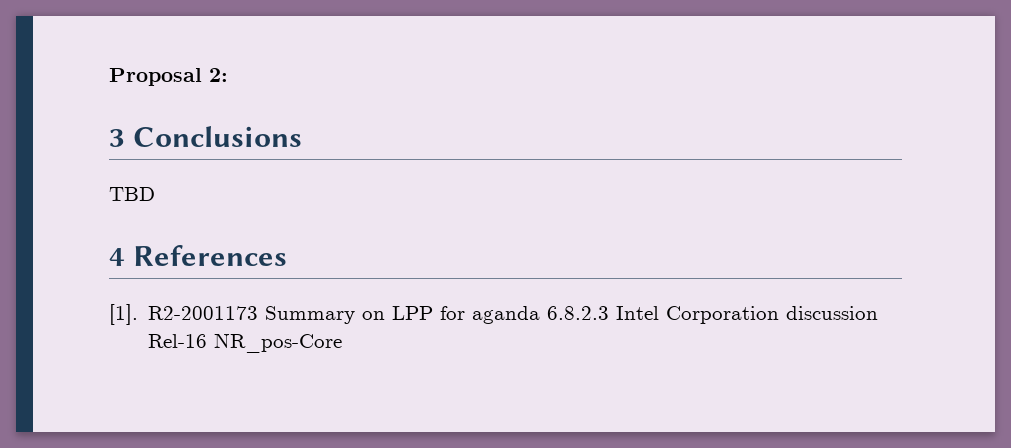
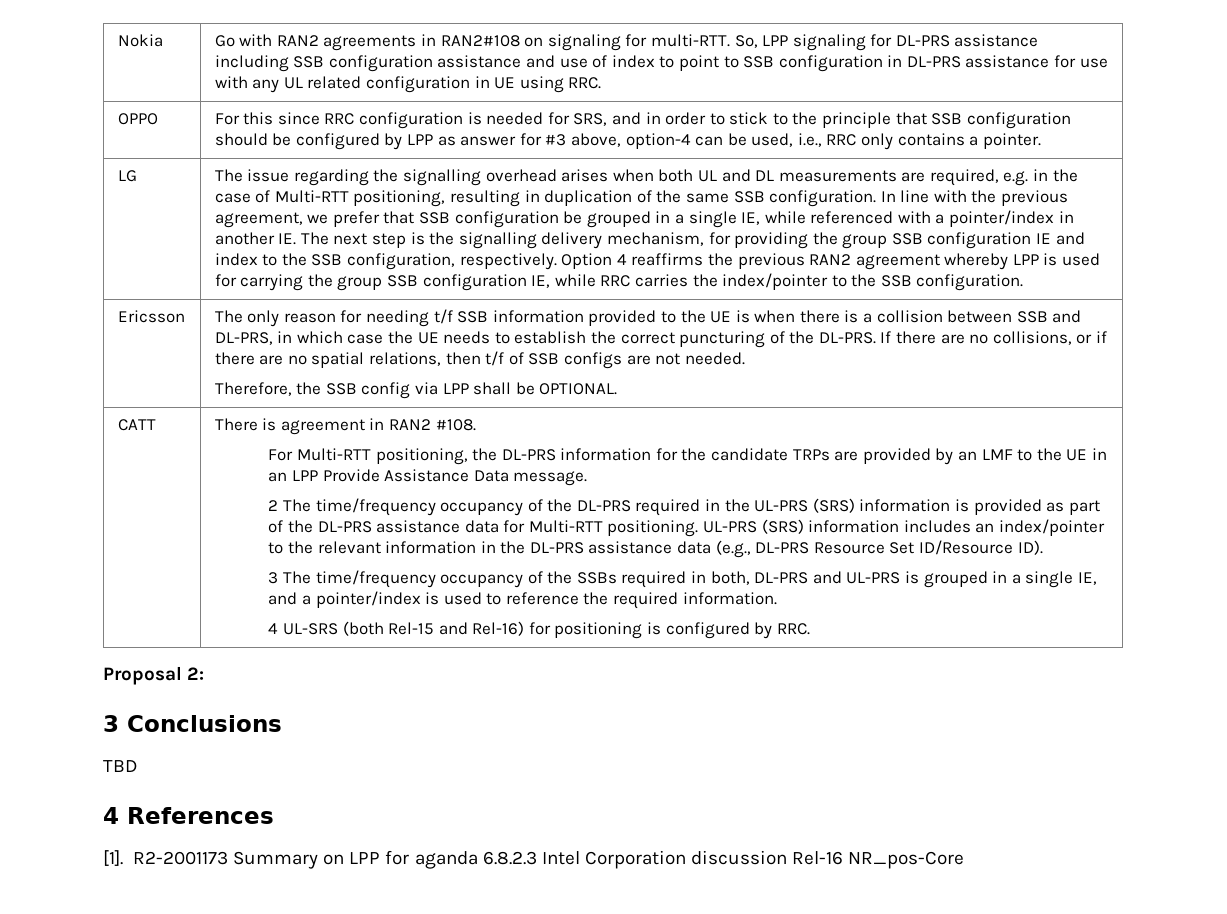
(109, 77) none -> [117,34,163,47] [214,34,1039,51] [214,55,1108,72] [214,76,602,93] [117,113,158,125] [214,112,1071,129] [214,133,1041,150] [117,170,137,182] [214,169,1078,186] [214,190,1069,207] [214,210,1074,228] [214,232,1085,249] [214,253,1101,270] [214,273,1024,291] [117,310,185,323] [214,309,1082,327] [214,331,1107,348] [214,351,745,369] [214,382,618,399] [117,419,156,431] [214,418,476,435] [268,448,1107,465] [268,469,588,486] [268,498,1100,516] [268,519,1106,537] [268,540,1043,558] [268,570,1097,588] [268,591,777,609] [268,621,810,639] Nokia | Go with RAN2 agreements in RAN2#108 on signaling for multi-RTT. So, LPP signaling for DL-PRS assistance including SSB configuration assistance and use of index to point to SSB configuration in DL-PRS assistance for use with any UL related configuration in UE using RRC. // OPPO | For this since RRC configuration is needed for SRS, and in order to stick to the principle that SSB configuration should be configured by LPP as answer for #3 above, option-4 can be used, i.e., RRC only contains a pointer. // LG | The issue regarding the signalling overhead arises when both UL and DL measurements are required, e.g. in the case of Multi-RTT positioning, resulting in duplication of the same SSB configuration. In line with the previous agreement, we prefer that SSB configuration be grouped in a single IE, while referenced with a pointer/index in another IE. The next step is the signalling delivery mechanism, for providing the group SSB configuration IE and index to the SSB configuration, respectively. Option 4 reaffirms the previous RAN2 agreement whereby LPP is used for carrying the group SSB configuration IE, while RRC carries the index/pointer to the SSB configuration. // Ericsson | The only reason for needing t/f SSB information provided to the UE is when there is a collision between SSB and DL-PRS, in which case the UE needs to establish the correct puncturing of the DL-PRS. If there are no collisions, or if there are no spatial relations, then t/f of SSB configs are not needed. // Therefore, the SSB config via LPP shall be OPTIONAL. // CATT | There is agreement in RAN2 #108. // For Multi-RTT positioning, the DL-PRS information for the candidate TRPs are provided by an LMF to the UE in an LPP Provide Assistance Data message. // 2 The time/frequency occupancy of the DL-PRS required in the UL-PRS (SRS) information is provided as part of the DL-PRS assistance data for Multi-RTT positioning. UL-PRS (SRS) information includes an index/pointer to the relevant information in the DL-PRS assistance data (e.g., DL-PRS Resource Set ID/Resource ID). // 3 The time/frequency occupancy of the SSBs required in both, DL-PRS and UL-PRS is grouped in a single IE, and a pointer/index is used to reference the required information. // 4 UL-SRS (both Rel-15 and Rel-16) for positioning is configured by RRC. //

